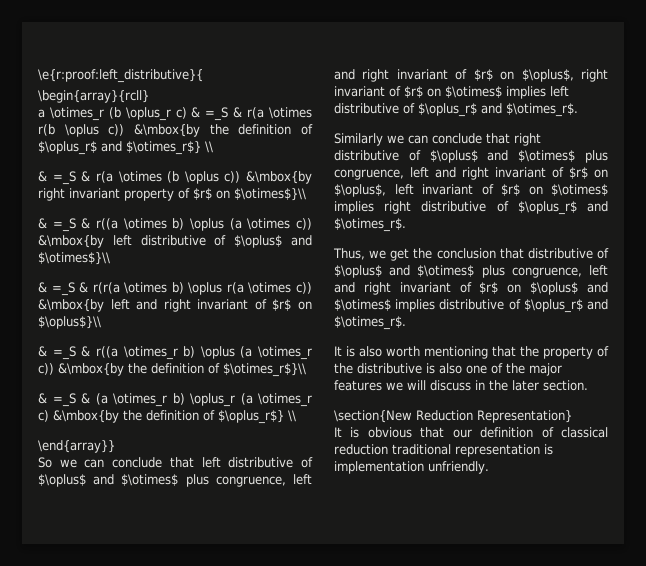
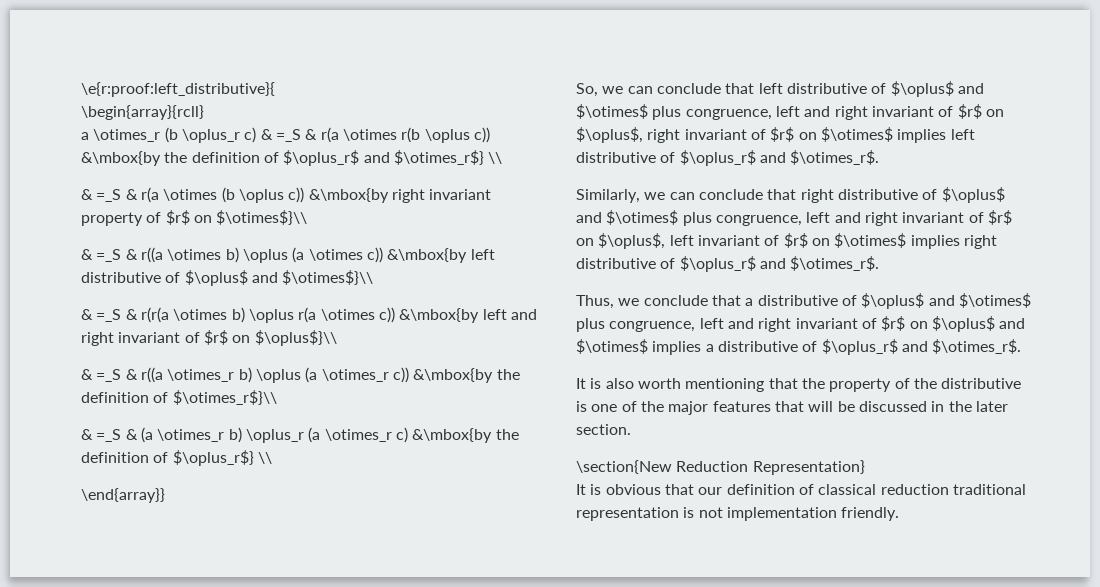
[38,457,52,468] So -> [576,83,598,97] So,
[334,133,383,146] Similarly -> [576,189,640,203] Similarly,
[390,248,524,261] get the conclusion that -> [643,295,754,306] conclude that a
(436, 305) none -> [705,344,714,352] a
[439,363,462,374] also -> (587, 406) none
[386,380,471,391] we will discuss -> [774,401,927,412] that will be discussed
[334,461,489,474] implementation unfriendly. -> [698,507,900,521] not implementation friendly.

